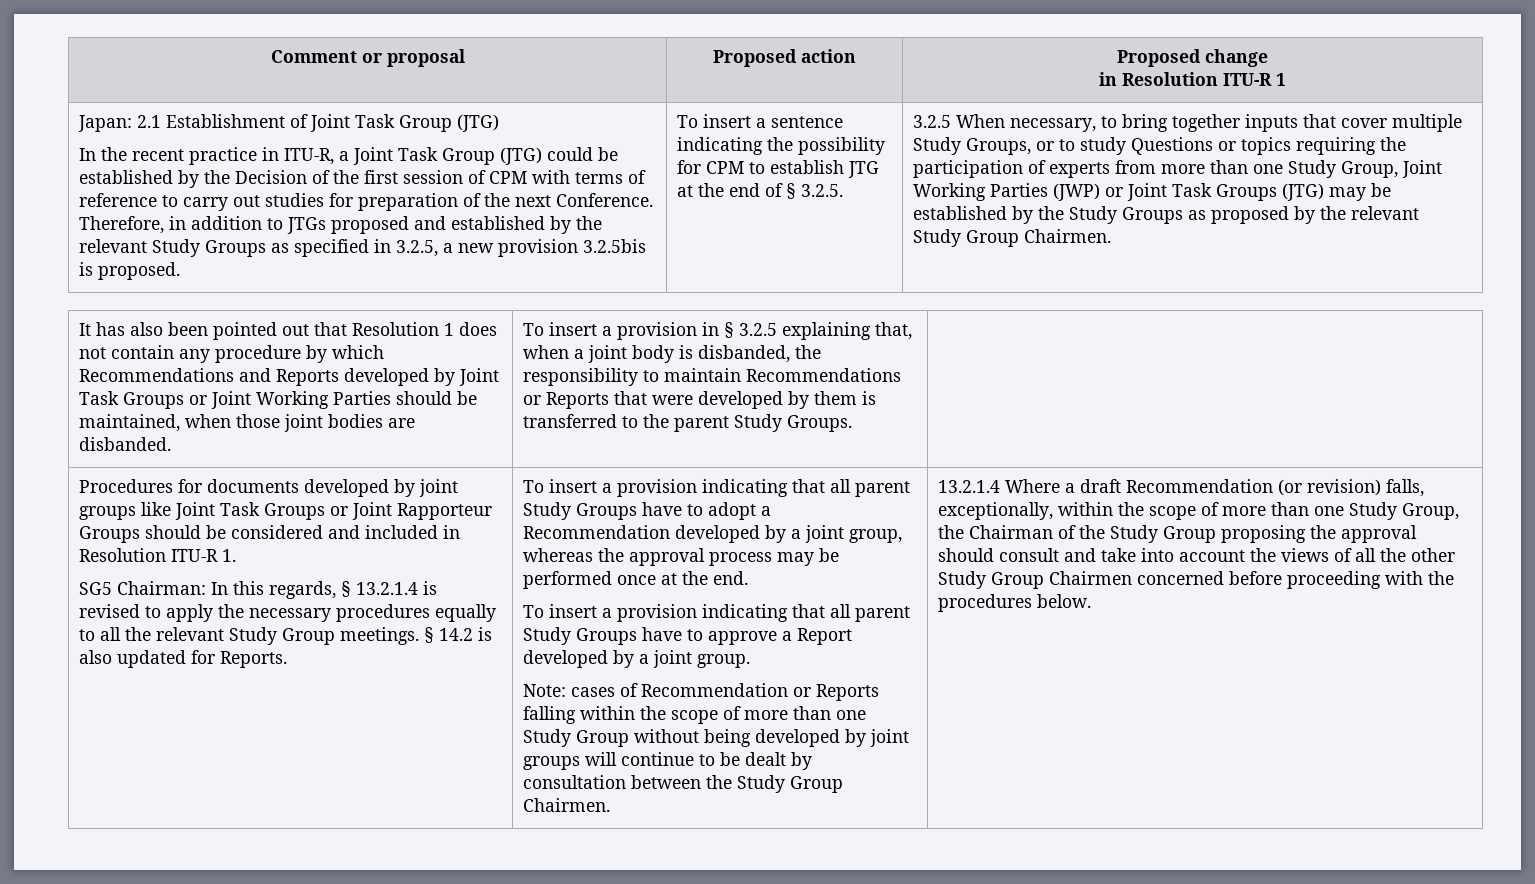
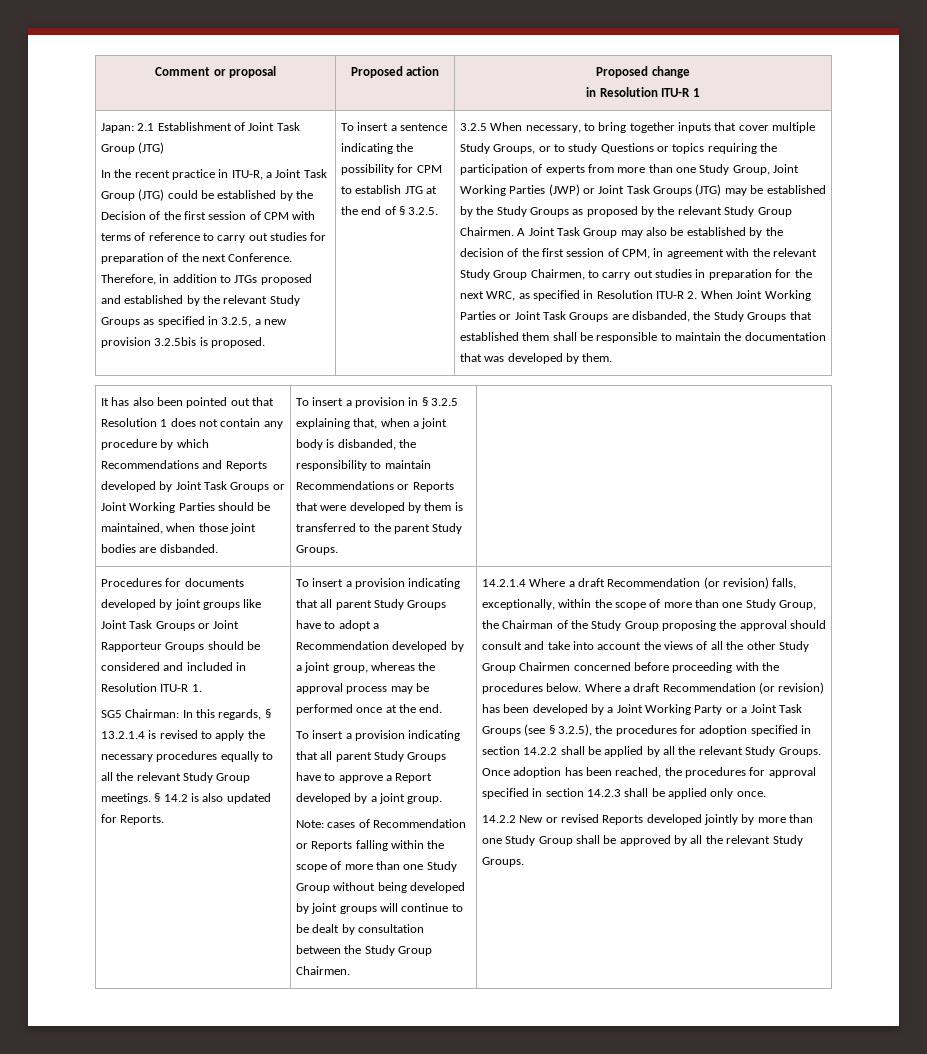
(1112, 236) none -> [517,227,783,238] [459,248,817,259] [459,269,812,280] [459,290,811,301] [459,311,812,322] [459,332,826,343] [459,353,613,364] A Joint Task Group may also be established by the decision of the first session of CPM, in agreement with the relevant Study Group Chairmen, to carry out studies in preparation for the next WRC, as specified in Resolution ITU-R 2. When Joint Working Parties or Joint Task Groups are disbanded, the Study Groups that established them shall be responsible to maintain the documentation that was developed by them.
[938,480,1001,493] 13.2.1.4 -> [481,579,526,587] 14.2.1.4
(1092, 601) none -> [584,682,825,694] [481,704,802,715] [481,724,812,736] [481,746,821,757] [481,767,816,778] [481,788,766,799] [481,814,814,825] [481,835,803,846] [481,857,524,867] Where a draft Recommendation (or revision) has been developed by a Joint Working Party or a Joint Task Groups (see § 3.2.5), the procedures for adoption specified in section 14.2.2 shall be applied by all the relevant Study Groups. Once adoption has been reached, the procedures for approval specified in section 14.2.3 shall be applied only once. // 14.2.2 New or revised Reports developed jointly by more than one Study Group shall be approved by all the relevant Study Groups.

